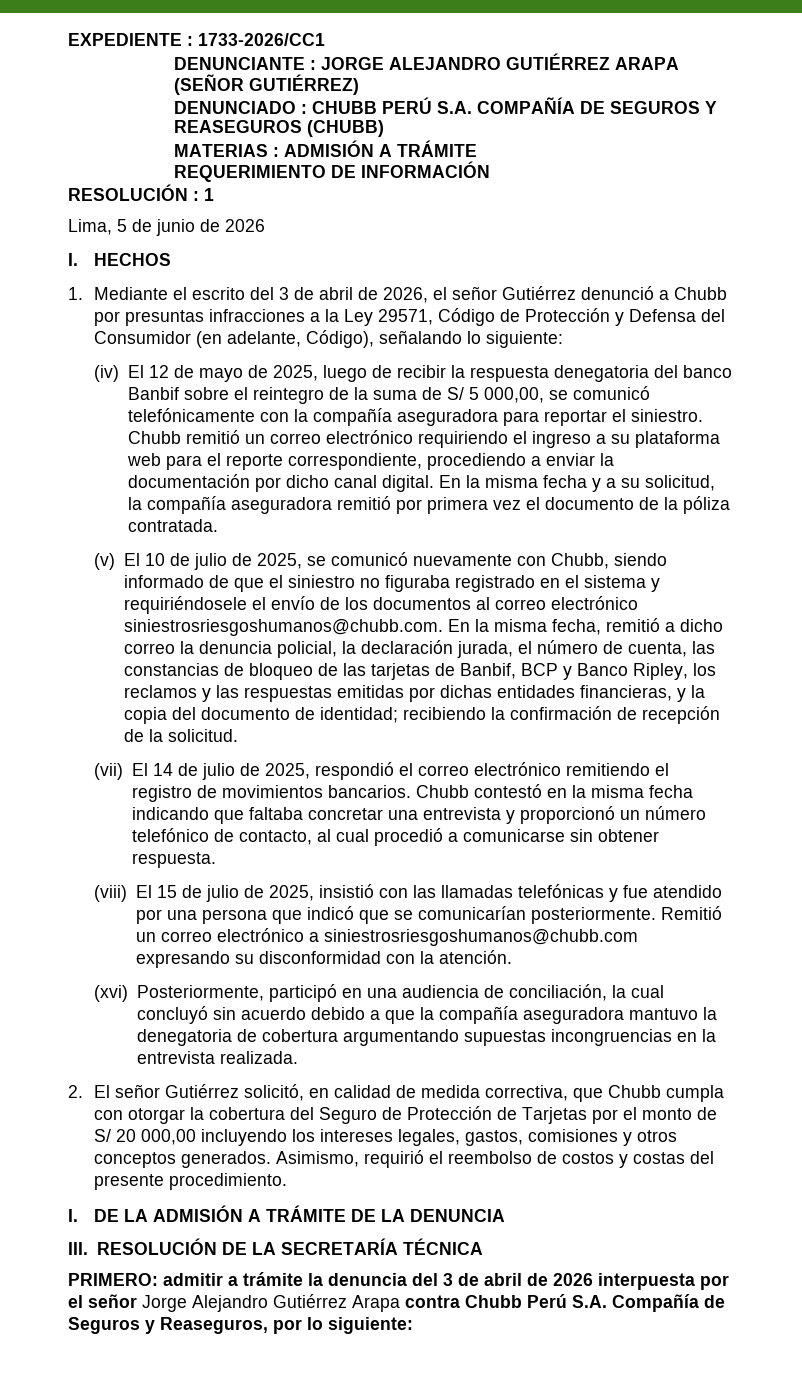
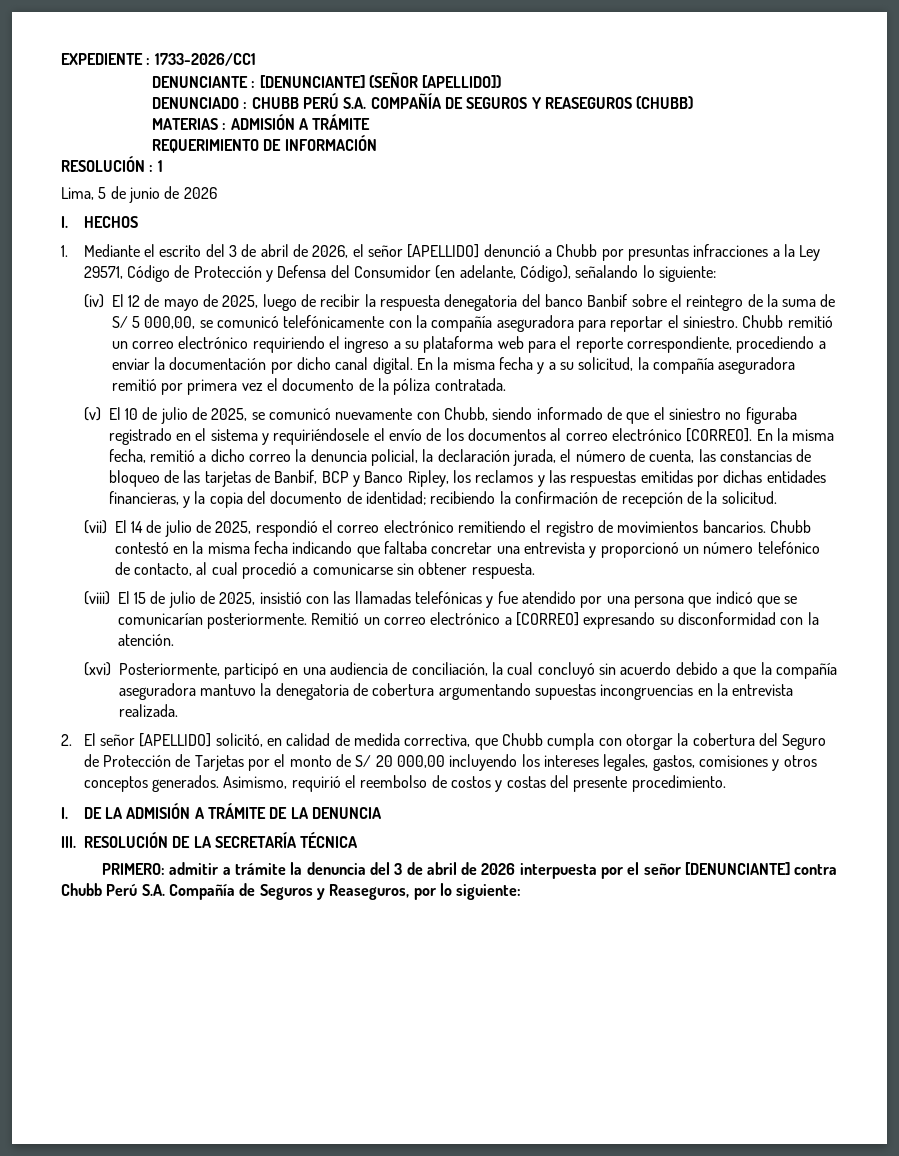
[320,53,679,70] [173,74,359,95] JORGE ALEJANDRO GUTIÉRREZ ARAPA (SEÑOR GUTIÉRREZ) -> [259,72,502,88] [DENUNCIANTE] (SEÑOR [APELLIDO])
[502,286,577,300] Gutiérrez -> [407,244,480,258] [APELLIDO]
[124,619,444,636] siniestrosriesgoshumanos@chubb.com. -> [686,428,753,442] [CORREO].
[324,929,639,946] siniestrosriesgoshumanos@chubb.com -> [516,612,580,626] [CORREO]
[165,1084,240,1098] Gutiérrez -> [139,733,212,747] [APELLIDO]
[142,1294,400,1312] Jorge Alejandro Gutiérrez Arapa -> [685,862,791,875] [DENUNCIANTE]

